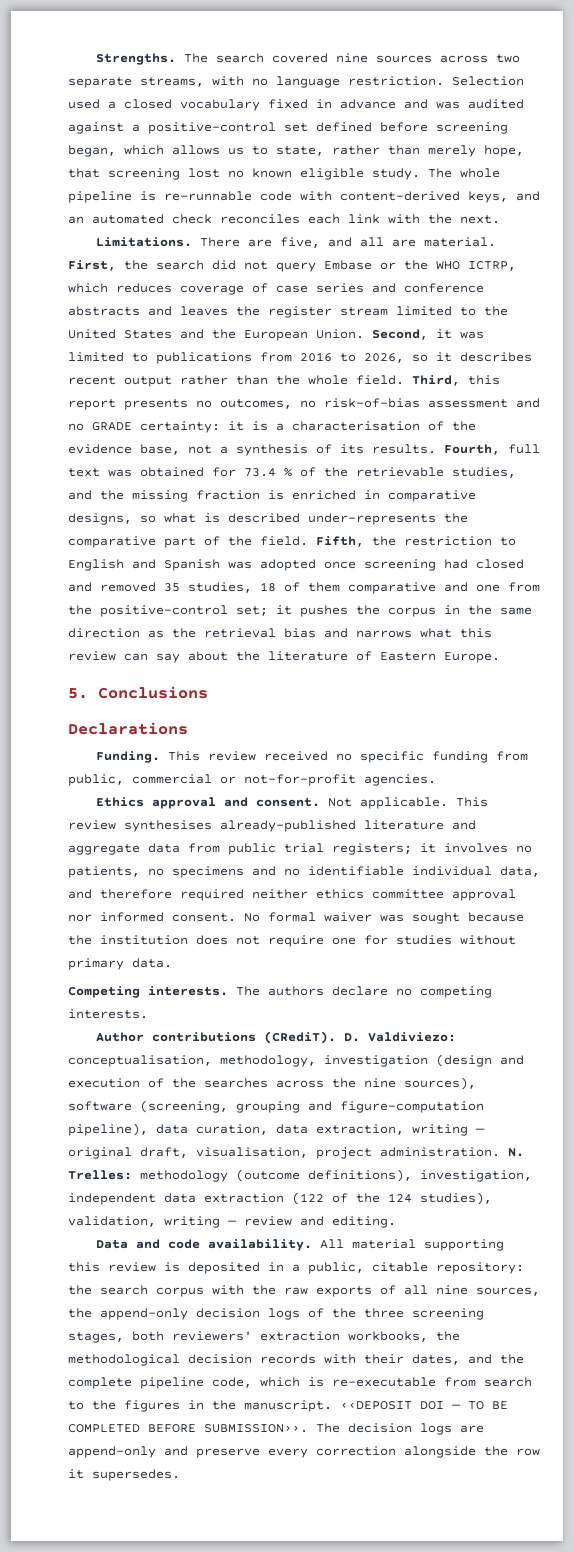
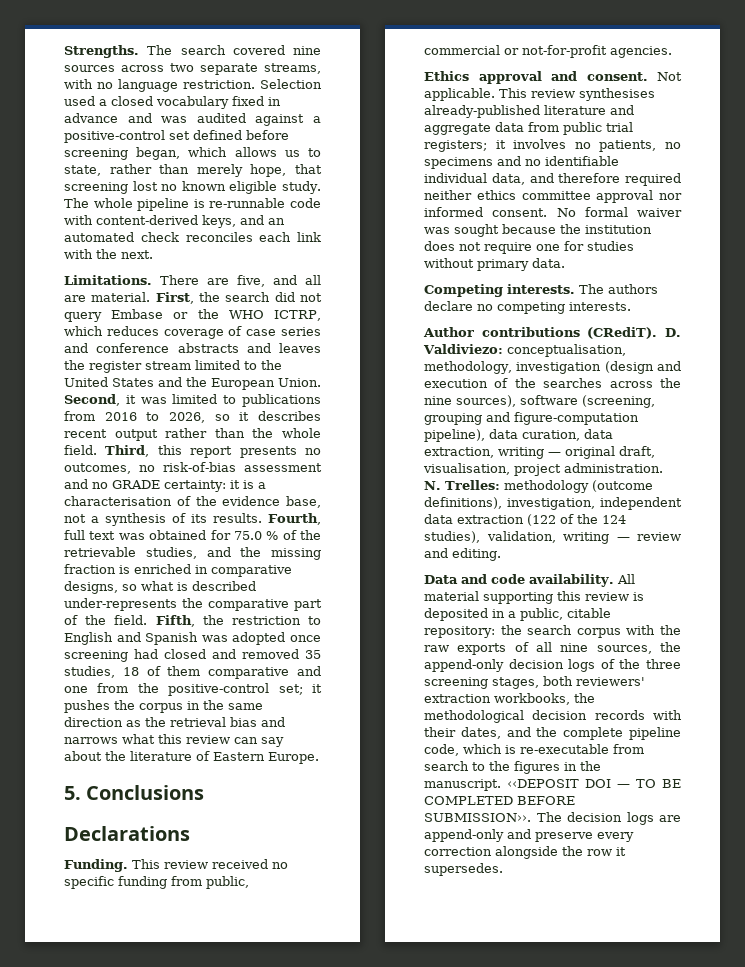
[244,468,276,477] 73.4 -> [233,531,262,540] 75.0

